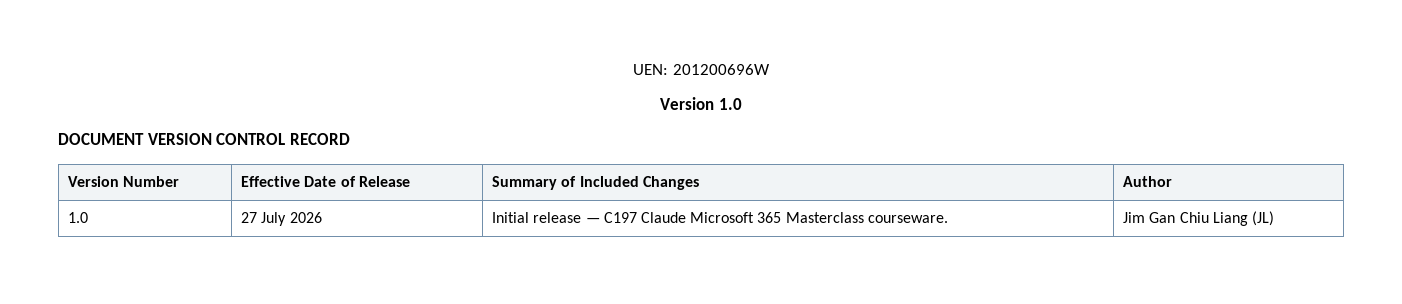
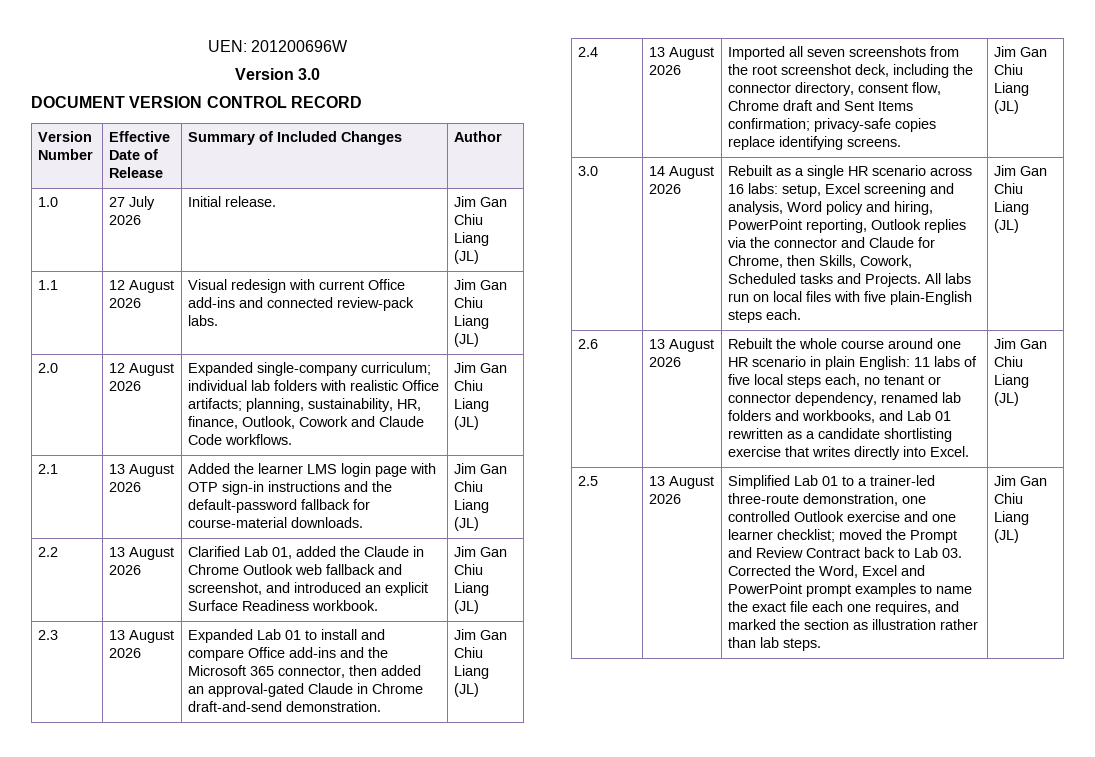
[718,98,742,110] 1.0 -> [298,68,321,80] 3.0
[533,212,948,223] [1123,211,1275,226] release — C197 Claude Microsoft 365 Masterclass courseware. | Jim Gan Chiu Liang (JL) -> [225,196,277,207] [454,196,508,207] [454,214,484,225] [454,232,490,246] [454,250,480,264] [38,280,59,290] [109,280,175,293] [109,298,142,308] [188,279,406,293] [188,297,415,311] [188,315,219,326] [454,279,508,290] [454,297,484,308] [454,315,490,329] [454,333,480,347] [38,363,59,373] [109,363,175,376] [109,381,142,391] [188,362,432,376] [188,380,440,391] [188,398,422,412] [188,416,425,429] [188,434,293,445] [454,362,508,373] [454,380,484,391] [454,398,490,412] [454,416,480,430] [38,464,59,474] [109,464,175,477] [109,482,142,492] [188,463,437,477] [188,481,393,495] [188,499,371,513] [188,517,364,528] [454,463,508,474] [454,481,484,492] [454,499,490,513] [454,517,480,531] [38,547,59,557] [109,547,175,560] [109,565,142,575] [188,546,425,559] [188,564,403,575] [188,582,429,596] [188,600,379,611] [454,546,508,557] [454,564,484,575] [454,582,490,596] [454,600,480,614] [38,630,59,640] [109,630,175,643] [109,648,142,658] [188,629,386,643] [188,647,389,661] [188,665,422,678] [188,683,424,697] [188,701,382,712] [454,629,508,640] [454,647,484,658] [454,665,490,679] [454,683,480,697] [578,47,599,57] [649,47,715,60] [649,65,682,75] [728,46,960,60] [728,64,974,78] [728,82,942,96] [728,100,914,111] [728,118,937,132] [728,136,902,150] [994,46,1048,57] [994,64,1024,75] [994,82,1030,96] [994,100,1020,114] [578,166,599,176] [649,166,715,179] [649,184,682,194] [728,165,973,179] [728,183,955,197] [728,201,934,215] [728,219,967,233] [728,237,936,248] [728,255,913,268] [728,273,972,287] [728,291,973,305] [728,309,802,323] [994,165,1048,176] [994,183,1024,194] [994,201,1030,215] [994,219,1020,233] [578,339,599,349] [649,339,715,352] [649,357,682,367] [728,338,962,349] [728,356,978,370] [728,374,942,388] [728,392,962,406] [728,410,952,423] [728,428,953,442] [728,446,970,460] [994,338,1048,349] [994,356,1024,367] [994,374,1030,388] [994,392,1020,406] [578,476,599,486] [649,476,715,489] [649,494,682,504] [728,475,936,489] [728,493,927,506] [728,511,957,522] [728,529,958,543] [728,547,963,558] [728,565,926,578] [728,583,973,597] [728,601,960,615] [728,619,979,630] [728,637,822,651] [994,475,1048,486] [994,493,1024,504] [994,511,1030,525] [994,529,1020,543] release. | Jim Gan Chiu Liang (JL) // 1.1 | 12 August 2026 | Visual redesign with current Office add-ins and connected review-pack labs. | Jim Gan Chiu Liang (JL) // 2.0 | 12 August 2026 | Expanded single-company curriculum; individual lab folders with realistic Office artifacts; planning, sustainability, HR, finance, Outlook, Cowork and Claude Code workflows. | Jim Gan Chiu Liang (JL) // 2.1 | 13 August 2026 | Added the learner LMS login page with OTP sign-in instructions and the default-password fallback for course-material downloads. | Jim Gan Chiu Liang (JL) // 2.2 | 13 August 2026 | Clarified Lab 01, added the Claude in Chrome Outlook web fallback and screenshot, and introduced an explicit Surface Readiness workbook. | Jim Gan Chiu Liang (JL) // 2.3 | 13 August 2026 | Expanded Lab 01 to install and compare Office add-ins and the Microsoft 365 connector, then added an approval-gated Claude in Chrome draft-and-send demonstration. | Jim Gan Chiu Liang (JL) // 2.4 | 13 August 2026 | Imported all seven screenshots from the root screenshot deck, including the connector directory, consent flow, Chrome draft and Sent Items confirmation; privacy-safe copies replace identifying screens. | Jim Gan Chiu Liang (JL) // 3.0 | 14 August 2026 | Rebuilt as a single HR scenario across 16 labs: setup, Excel screening and analysis, Word policy and hiring, PowerPoint reporting, Outlook replies via the connector and Claude for Chrome, then Skills, Cowork, Scheduled tasks and Projects. All labs run on local files with five plain-English steps each. | Jim Gan Chiu Liang (JL) // 2.6 | 13 August 2026 | Rebuilt the whole course around one HR scenario in plain English: 11 labs of five local steps each, no tenant or connector dependency, renamed lab folders and workbooks, and Lab 01 rewritten as a candidate shortlisting exercise that writes directly into Excel. | Jim Gan Chiu Liang (JL) // 2.5 | 13 August 2026 | Simplified Lab 01 to a trainer-led three-route demonstration, one controlled Outlook exercise and one learner checklist; moved the Prompt and Review Contract back to Lab 03. Corrected the Word, Excel and PowerPoint prompt examples to name the exact file each one requires, and marked the section as illustration rather than lab steps. | Jim Gan Chiu Liang (JL)

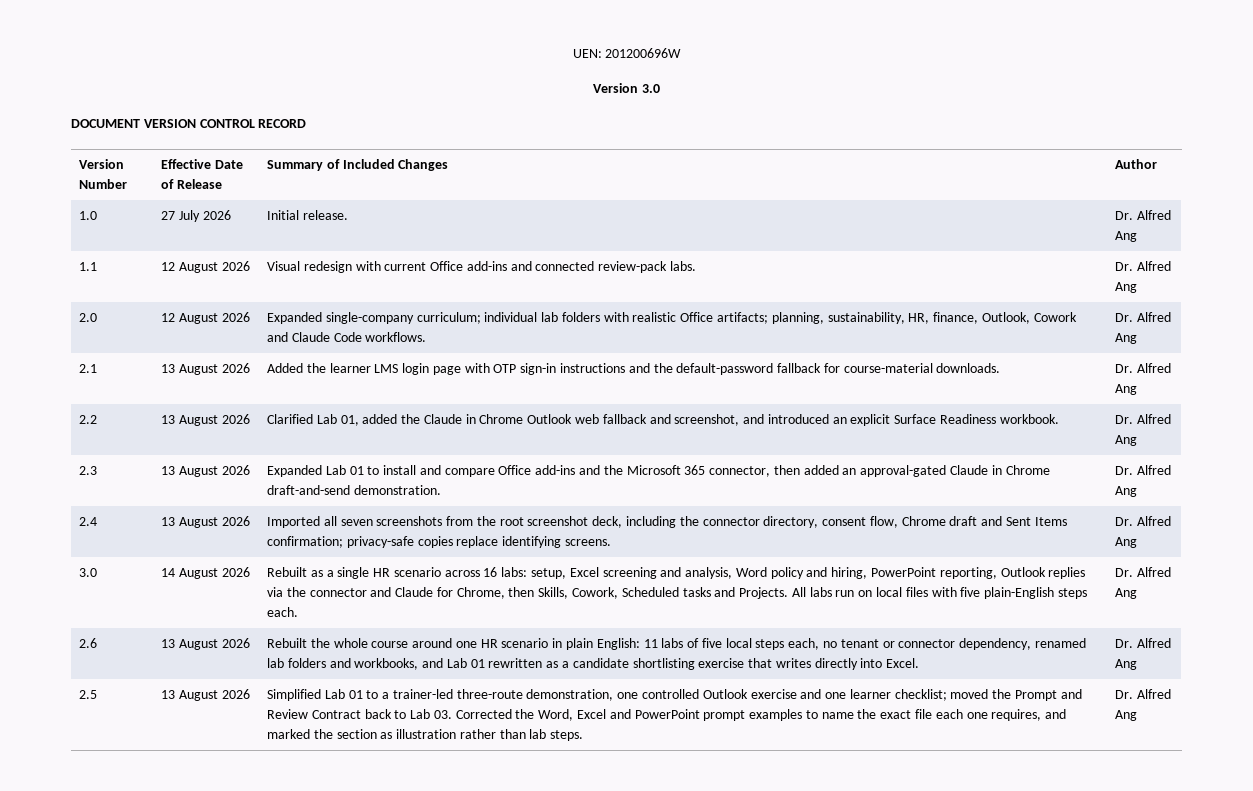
[454,196,508,207] [454,214,484,225] [454,232,490,246] [454,250,480,264] Jim Gan Chiu Liang (JL) -> [1115,210,1171,220] [1115,231,1138,242] Dr. Alfred Ang
[454,279,508,290] [454,297,484,308] [454,315,490,329] [454,333,480,347] Jim Gan Chiu Liang (JL) -> [1115,261,1171,271] [1115,282,1138,293] Dr. Alfred Ang
[454,362,508,373] [454,380,484,391] [454,398,490,412] [454,416,480,430] Jim Gan Chiu Liang (JL) -> [1115,312,1171,322] [1115,333,1138,344] Dr. Alfred Ang
[454,463,508,474] [454,481,484,492] [454,499,490,513] [454,517,480,531] Jim Gan Chiu Liang (JL) -> [1115,363,1171,373] [1115,384,1138,395] Dr. Alfred Ang
[454,546,508,557] [454,564,484,575] [454,582,490,596] [454,600,480,614] Jim Gan Chiu Liang (JL) -> [1115,414,1171,424] [1115,435,1138,446] Dr. Alfred Ang
[454,629,508,640] [454,647,484,658] [454,665,490,679] [454,683,480,697] Jim Gan Chiu Liang (JL) -> [1115,465,1171,475] [1115,486,1138,497] Dr. Alfred Ang
[994,46,1048,57] [994,64,1024,75] [994,82,1030,96] [994,100,1020,114] Jim Gan Chiu Liang (JL) -> [1115,516,1171,526] [1115,537,1138,548] Dr. Alfred Ang
[994,165,1048,176] [994,183,1024,194] [994,201,1030,215] [994,219,1020,233] Jim Gan Chiu Liang (JL) -> [1115,567,1171,577] [1115,588,1138,599] Dr. Alfred Ang
[994,338,1048,349] [994,356,1024,367] [994,374,1030,388] [994,392,1020,406] Jim Gan Chiu Liang (JL) -> [1115,638,1171,648] [1115,659,1138,670] Dr. Alfred Ang
[994,475,1048,486] [994,493,1024,504] [994,511,1030,525] [994,529,1020,543] Jim Gan Chiu Liang (JL) -> [1115,689,1171,699] [1115,710,1138,721] Dr. Alfred Ang

